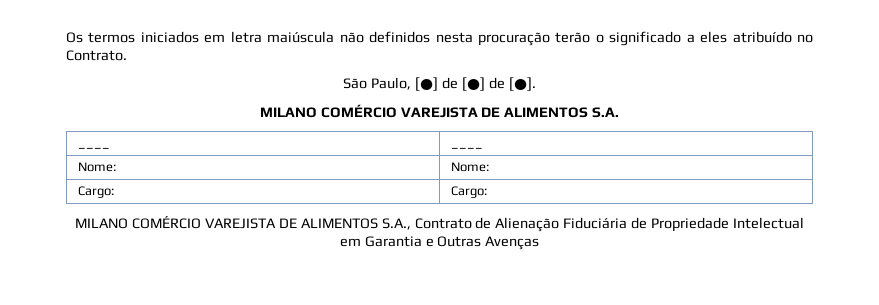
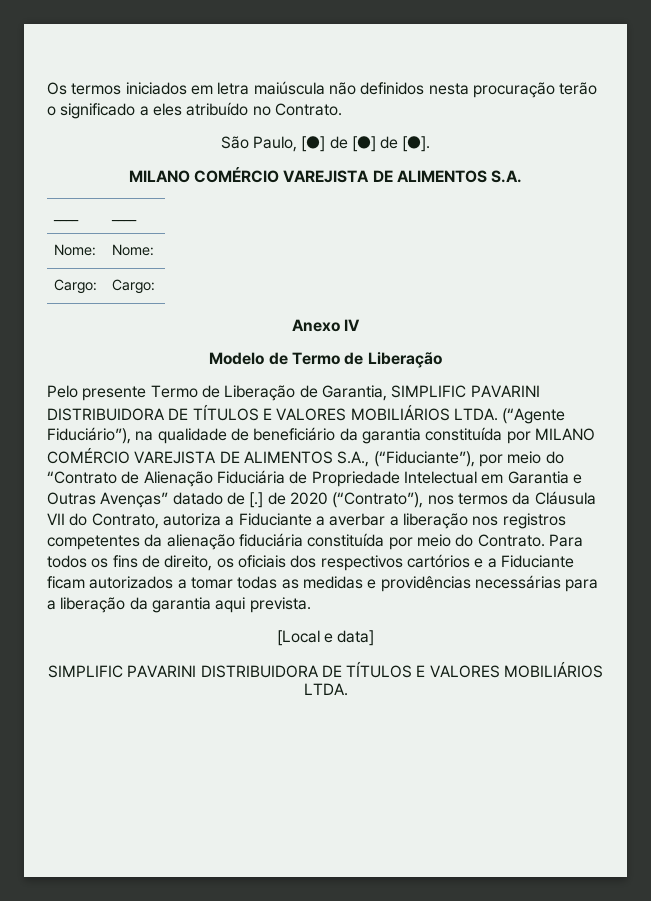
(487, 192) none -> [291,319,361,332] [209,352,442,368] [47,385,540,401] [47,404,566,424] [47,427,531,444] Anexo IV // Modelo de Termo de Liberação // Pelo presente Termo de Liberação de Garantia, SIMPLIFIC PAVARINI DISTRIBUIDORA DE TÍTULOS E VALORES MOBILIÁRIOS LTDA. (“Agente Fiduciário”), na qualidade de beneficiário da garantia constituída por
[414,218,472,229] Contrato -> [373,451,564,467] [47,471,117,484] (“Fiduciante”), por meio do “Contrato
[485,236,540,250] Avenças -> [100,491,596,508] [47,513,566,529] [47,533,583,550] [47,554,574,571] [47,575,599,592] [47,597,311,613] [276,630,375,646] [47,661,604,678] [303,683,348,696] Avenças” datado de [.] de 2020 (“Contrato”), nos termos da Cláusula VII do Contrato, autoriza a Fiduciante a averbar a liberação nos registros competentes da alienação fiduciária constituída por meio do Contrato. Para todos os fins de direito, os oficiais dos respectivos cartórios e a Fiduciante ficam autorizados a tomar todas as medidas e providências necessárias para a liberação da garantia aqui prevista. // [Local e data] // SIMPLIFIC PAVARINI DISTRIBUIDORA DE TÍTULOS E VALORES MOBILIÁRIOS LTDA.

